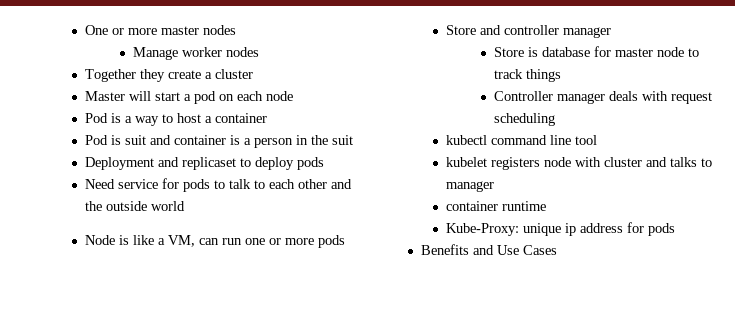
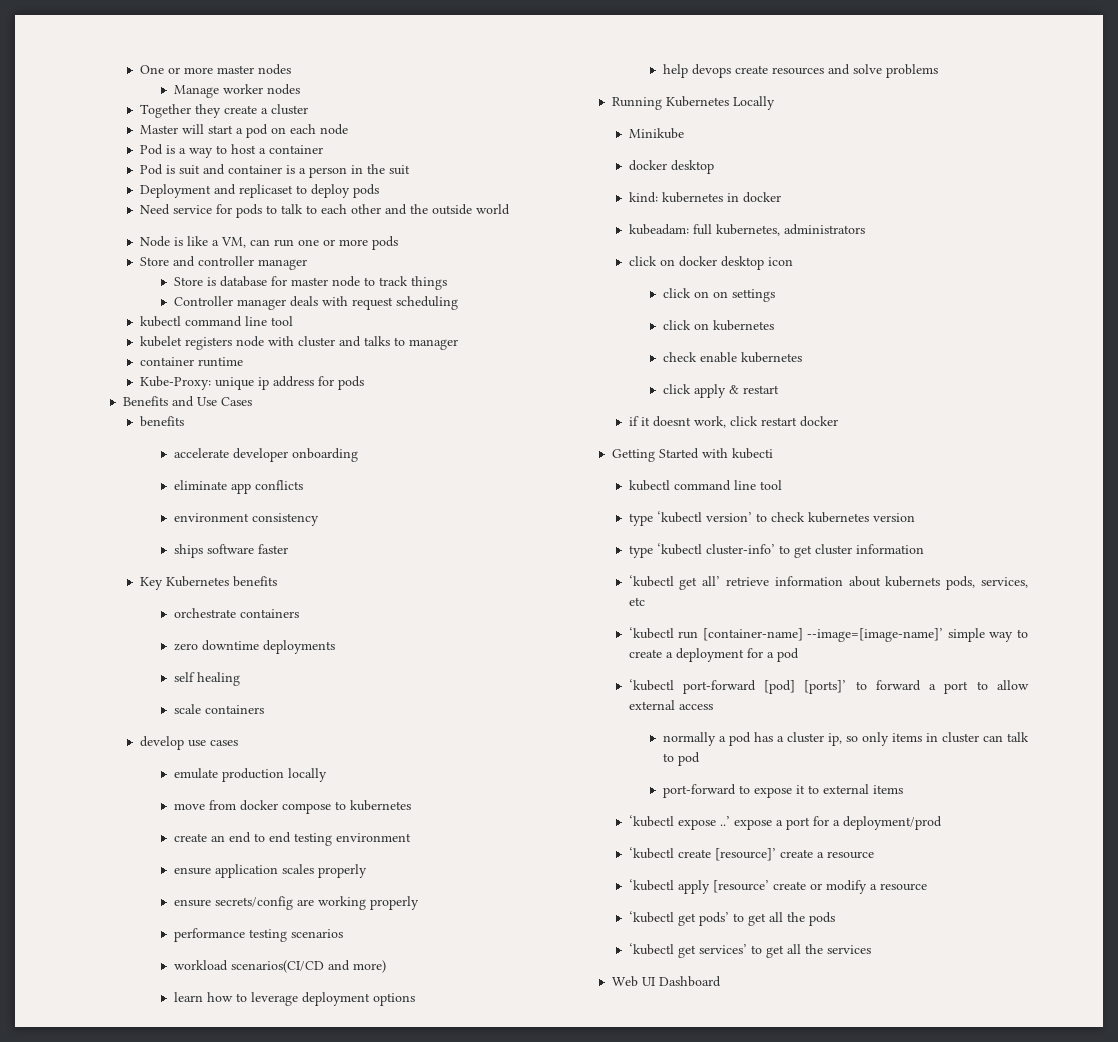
(558, 250) none -> [139,416,184,427] [173,448,358,462] [173,480,303,494] [173,513,319,526] [173,544,288,558] [139,576,277,590] [173,608,299,618] [173,640,335,654] [173,672,240,686] [173,704,264,714] [139,736,238,750] [173,768,327,782] [173,800,411,814] [173,832,411,846] [173,864,367,878] [173,896,419,910] [173,928,343,942] [173,960,386,973] [173,992,415,1006] [662,64,938,78] [611,96,775,110] [628,128,684,139] [628,160,714,174] [628,192,781,203] [628,224,865,236] [628,256,793,270] [662,288,775,302] [662,320,774,331] [662,352,802,363] [662,384,779,398] [628,416,838,428] [611,448,773,462] [628,480,782,491] [628,511,915,526] [628,543,924,558] [628,575,1028,590] [628,597,645,606] [628,627,1028,642] [628,648,799,662] [628,679,1029,694] [628,700,713,710] [662,732,1029,746] [662,752,700,766] [662,784,903,798] [628,815,942,830] [628,847,874,861] [628,879,927,894] [628,911,835,926] [628,943,871,958] [611,976,721,987] // benefits // accelerate developer onboarding // eliminate app conflicts // environment consistency // ships software faster // Key Kubernetes benefits // orchestrate containers // zero downtime deployments // self healing // scale containers // develop use cases // emulate production locally // move from docker compose to kubernetes // create an end to end testing environment // ensure application scales properly // ensure secrets/config are working properly // performance testing scenarios // workload scenarios(CI/CD and more) // learn how to leverage deployment options // help devops create resources and solve problems // Running Kubernetes Locally // Minikube // docker desktop // kind: kubernetes in docker // kubeadam: full kubernetes, administrators // click on docker desktop icon // click on on settings // click on kubernetes // check enable kubernetes // click apply & restart // if it doesnt work, click restart docker // Getting Started with kubecti // kubectl command line tool // type ‘kubectl version’ to check kubernetes version // type ‘kubectl cluster-info’ to get cluster information // ‘kubectl get all’ retrieve information about kubernets pods, services, etc // ‘kubectl run [container-name] --image=[image-name]’ simple way to create a deployment for a pod // ‘kubectl port-forward [pod] [ports]’ to forward a port to allow external access // normally a pod has a cluster ip, so only items in cluster can talk to pod // port-forward to expose it to external items // ‘kubectl expose ..’ expose a port for a deployment/prod // ‘kubectl create [resource]’ create a resource // ‘kubectl apply [resource’ create or modify a resource // ‘kubectl get pods’ to get all the pods // ‘kubectl get services’ to get all the services // Web UI Dashboard

